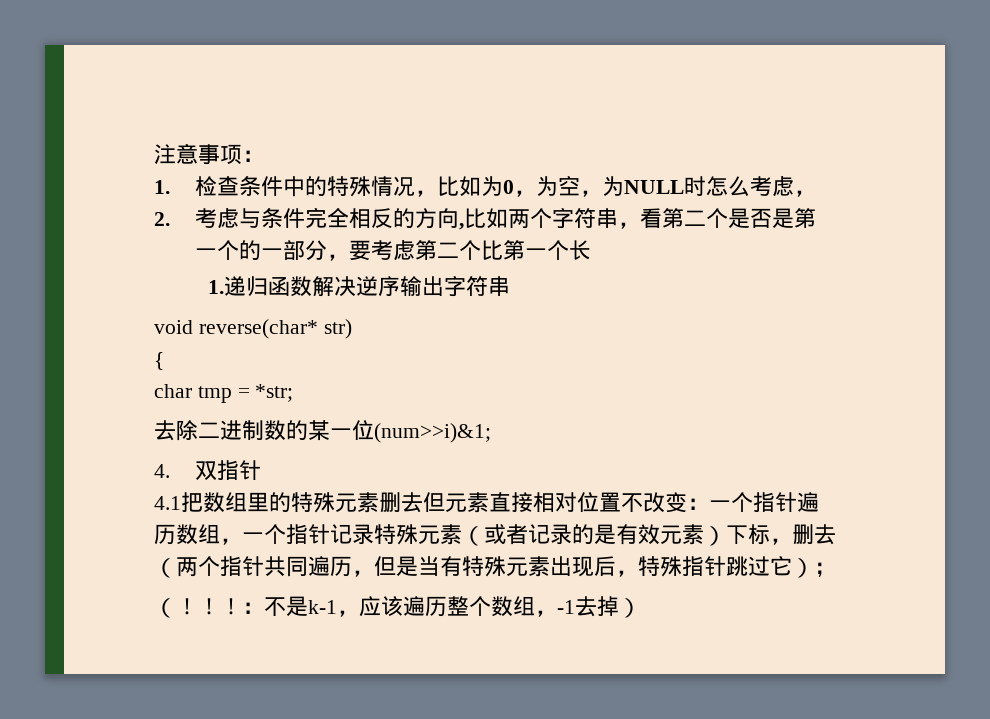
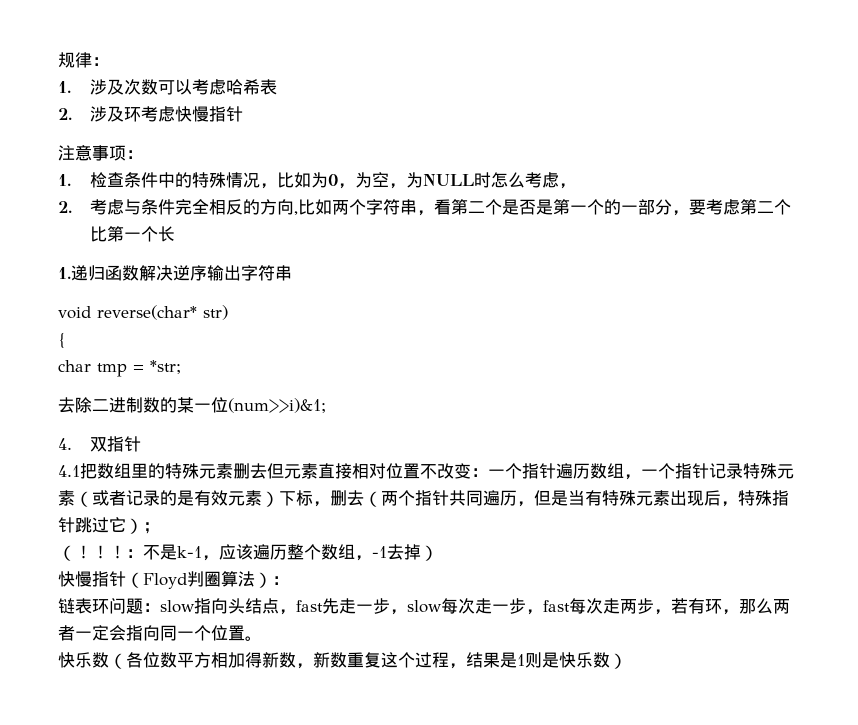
(154, 154) none -> [58,52,109,68] [58,79,278,95] [58,106,244,122] 规律： // 1.涉及次数可以考虑哈希表 // 2.涉及环考虑快慢指针 //
(641, 608) none -> [58,571,289,589] [58,598,790,615] [58,625,262,641] [58,652,627,669] // 快慢指针（Floyd判圈算法）： // 链表环问题：slow指向头结点，fast先走一步，slow每次走一步，fast每次走两步，若有环，那么两者一定会指向同一个位置。 // 快乐数（各位数平方相加得新数，新数重复这个过程，结果是1则是快乐数）

